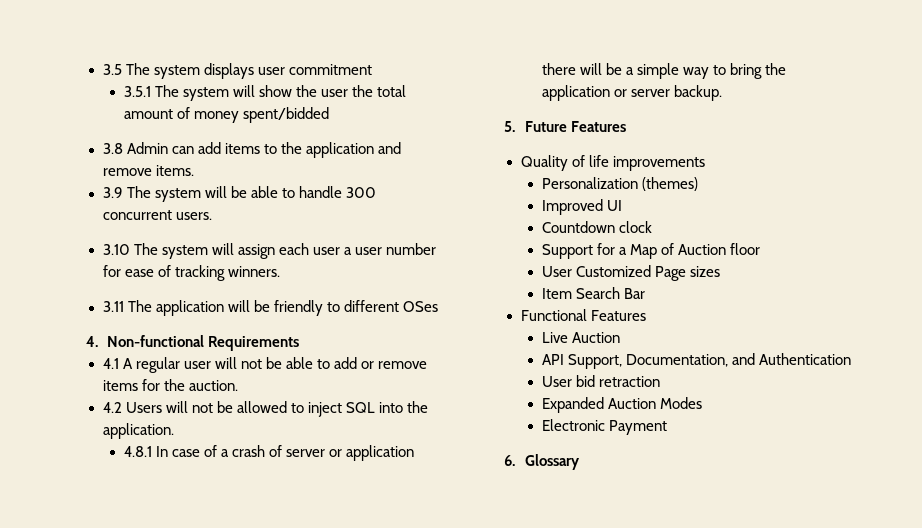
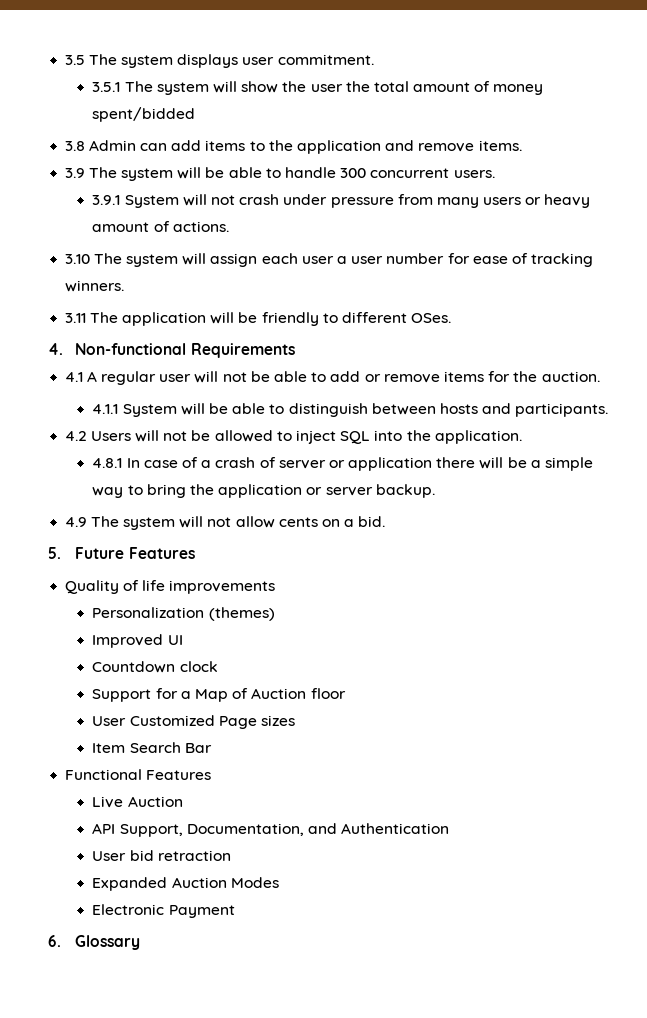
[288,64,372,75] commitment -> [277,54,374,65] commitment.
(212, 216) none -> [92,194,591,208] [92,221,229,232] // 3.9.1 System will not crash under pressure from many users or heavy amount of actions.
[402,301,438,312] OSes -> [411,313,452,323] OSes.
(238, 385) none -> [92,403,609,417] // 4.1.1 System will be able to distinguish between hosts and participants.
(722, 93) none -> [64,516,386,530] // 4.9 The system will not allow cents on a bid.

